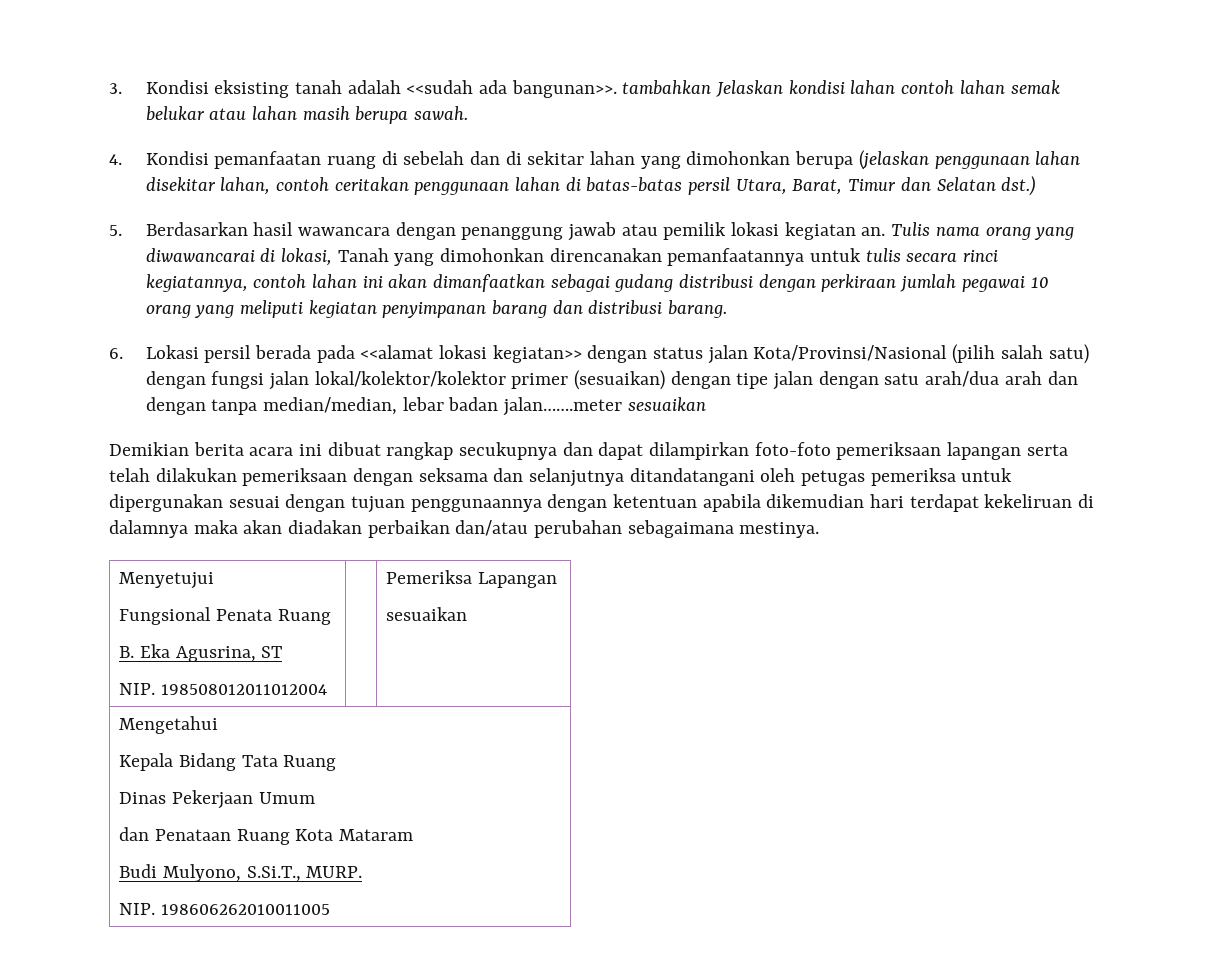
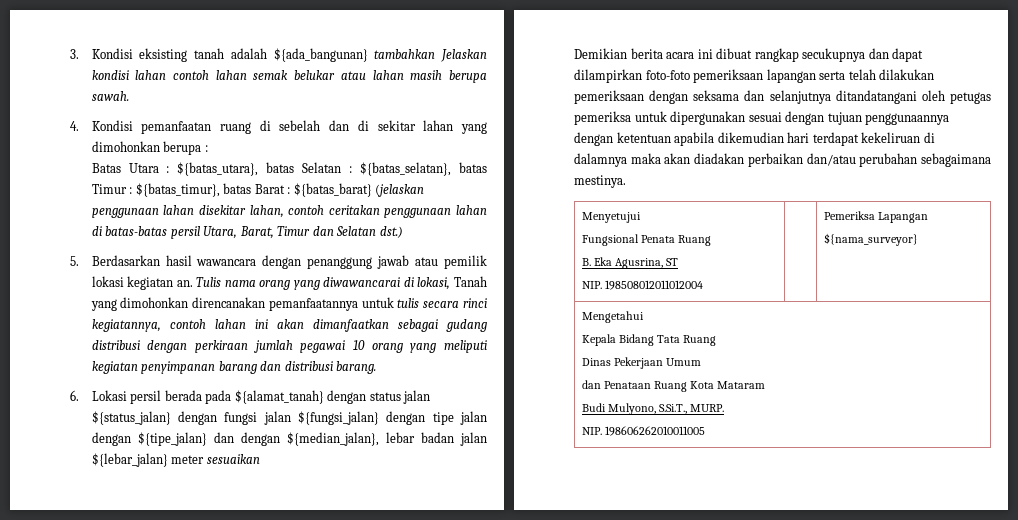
[406,80,617,98] <<sudah ada bangunan>>. -> [273,48,368,62] ${ada_bangunan}
(854, 160) none -> [204,145,208,152] [91,162,487,176] [91,183,372,197] : // Batas Utara : ${batas_utara}, batas Selatan : ${batas_selatan}, batas Timur : ${batas_timur}, batas Barat : ${batas_barat}
[360,344,1089,364] [145,370,1078,390] [145,397,623,416] <<alamat lokasi kegiatan>> dengan status jalan Kota/Provinsi/Nasional (pilih salah satu) dengan fungsi jalan lokal/kolektor/kolektor primer (sesuaikan) dengan tipe jalan dengan satu arah/dua arah dan dengan tanpa median/median, lebar badan jalan…….meter -> [234,390,431,404] [91,411,487,425] [91,432,487,446] [91,453,205,467] ${alamat_tanah} dengan status jalan ${status_jalan} dengan fungsi jalan ${fungsi_jalan} dengan tipe jalan dengan ${tipe_jalan} dan dengan ${median_jalan}, lebar badan jalan ${lebar_jalan} meter
[386,607,468,621] sesuaikan -> [823,233,918,246] ${nama_surveyor}

